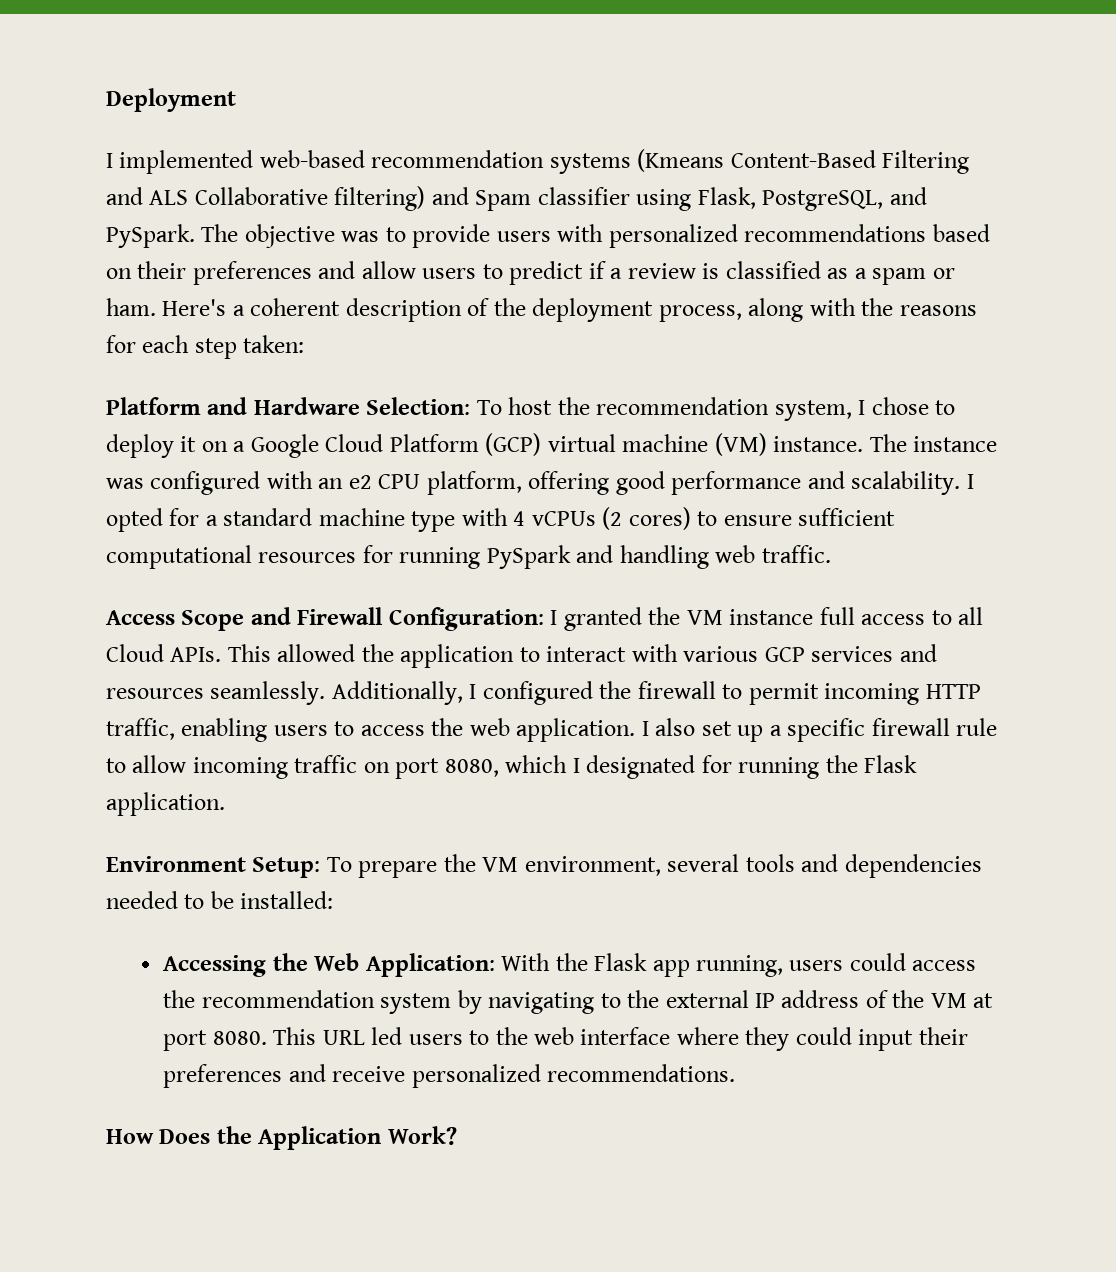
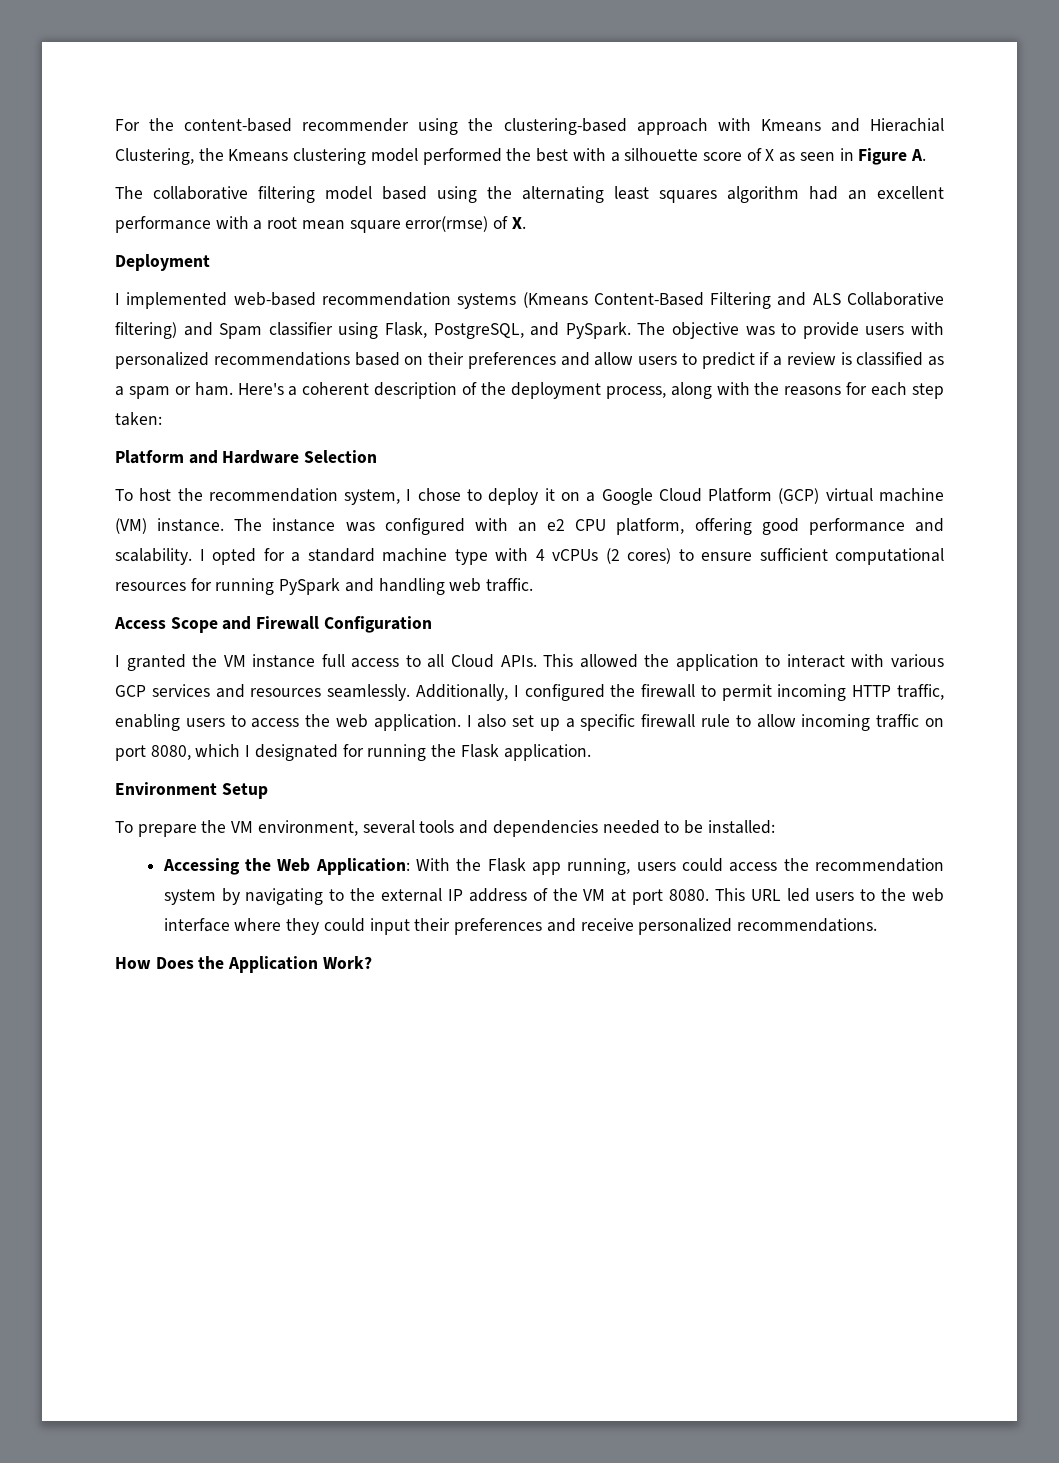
(106, 100) none -> [115,118,944,135] [115,148,927,165] [115,186,944,203] [115,216,526,233] For the content-based recommender using the clustering-based approach with Kmeans and Hierachial Clustering, the Kmeans clustering model performed the best with a silhouette score of X as seen in Figure A. // The collaborative filtering model based using the alternating least squares algorithm had an excellent performance with a root mean square error(rmse) of X. //
[366,397,471,415] Selection: -> [304,450,378,463] Selection //
[388,607,544,631] Configuration: -> [323,616,432,633] Configuration //
[252,857,321,878] Setup: -> [221,783,268,799] Setup //

